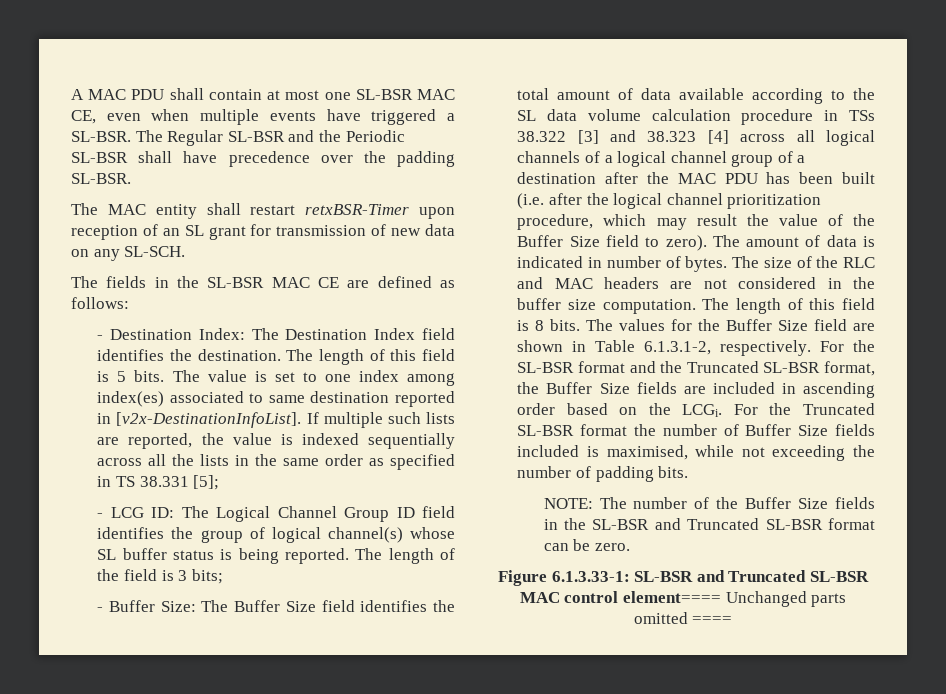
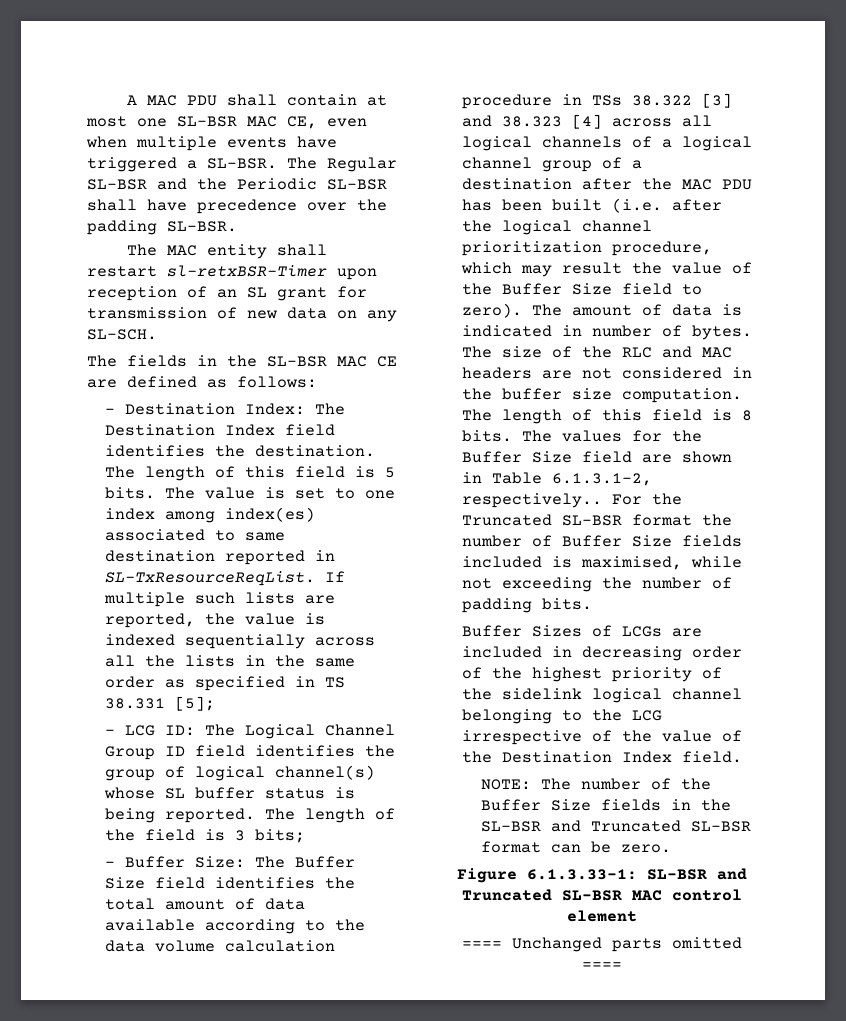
[305,204,410,215] retxBSR-Timer -> [167,265,327,277] sl-retxBSR-Timer
[116,412,302,428] [v2x-DestinationInfoList]. -> [105,571,316,586] SL-TxResourceReqList.
[517,110,537,121] SL -> (366, 925) none
[720,340,875,356] [517,361,875,376] [517,382,875,398] [517,403,723,417] respectively. For the SL-BSR format and the Truncated SL-BSR format, the Buffer Size fields are included in ascending order based on the LCGi. -> [462,493,603,508] respectively..
(689, 472) none -> [462,625,703,637] [462,646,743,661] [462,667,723,682] [462,688,743,703] [462,709,663,724] [462,730,743,745] [462,751,743,763] // Buffer Sizes of LCGs are included in decreasing order of the highest priority of the sidelink logical channel belonging to the LCG irrespective of the value of the Destination Index field.
[623,591,721,603] element==== -> [566,910,637,922] [461,941,502,948] element // ====

